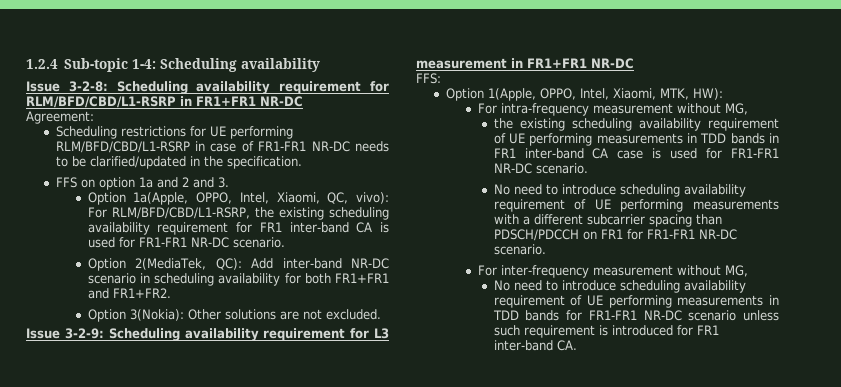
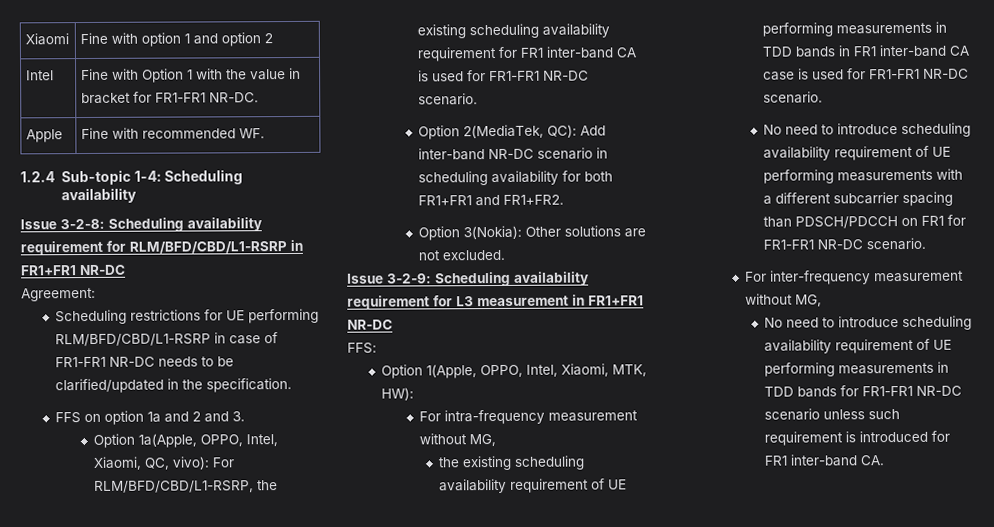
(26, 64) none -> [24,33,69,46] [79,32,273,47] [25,70,54,81] [80,67,301,83] [80,91,259,105] [25,129,63,143] [80,127,265,140] Xiaomi | Fine with option 1 and option 2 // Intel | Fine with Option 1 with the value in bracket for FR1-FR1 NR-DC. // Apple | Fine with recommended WF. //

